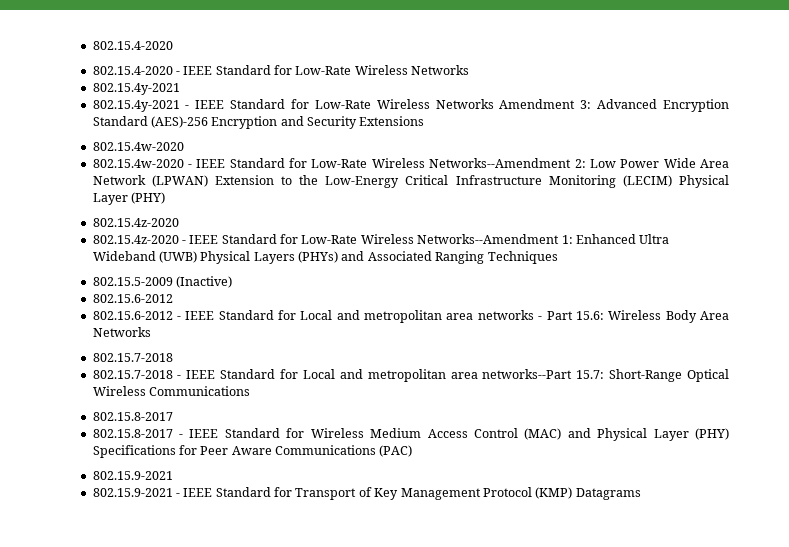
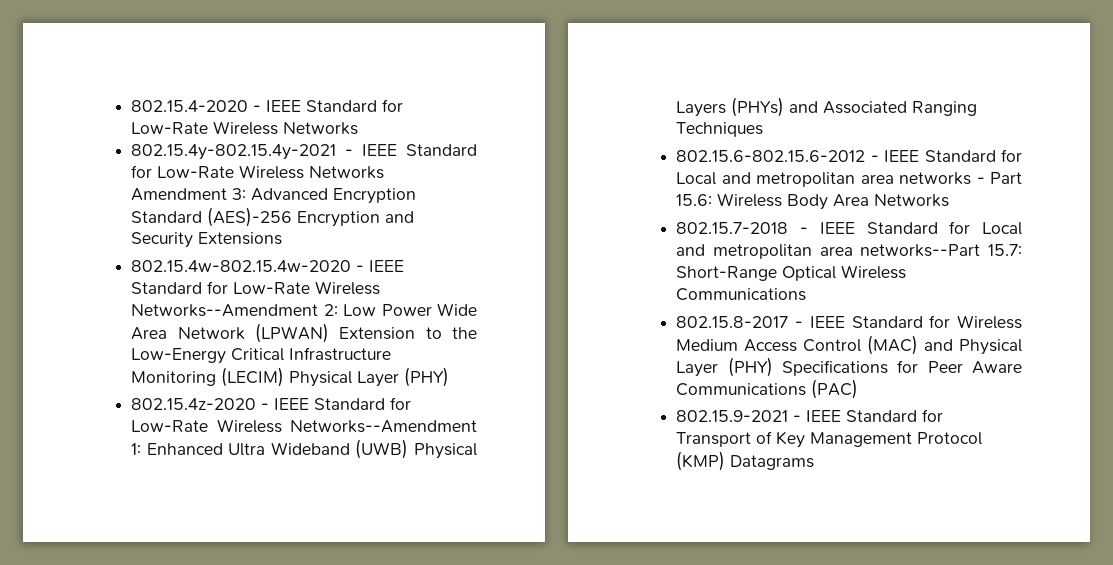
[92,41,173,50] [92,66,173,75] 802.15.4-2020 // 802.15.4-2020 -> [131,100,249,112] 802.15.4-2020
[92,83,180,95] [92,100,180,112] 802.15.4y-2021 // 802.15.4y-2021 -> [131,144,337,160] 802.15.4y-802.15.4y-2021
[92,142,184,151] [92,159,184,168] 802.15.4w-2020 // 802.15.4w-2020 -> [131,260,352,272] 802.15.4w-802.15.4w-2020
[92,235,179,244] // 802.15.4z-2020 -> (257, 404) none
[92,276,232,288] [92,294,173,303] [92,311,173,320] 802.15.5-2009 (Inactive) // 802.15.6-2012 // 802.15.6-2012 -> [676,150,866,162] 802.15.6-802.15.6-2012
[92,370,173,379] // 802.15.7-2018 -> (789, 228) none
[92,429,173,438] // 802.15.8-2017 -> (789, 322) none
[92,488,173,497] // 802.15.9-2021 -> (789, 416) none

